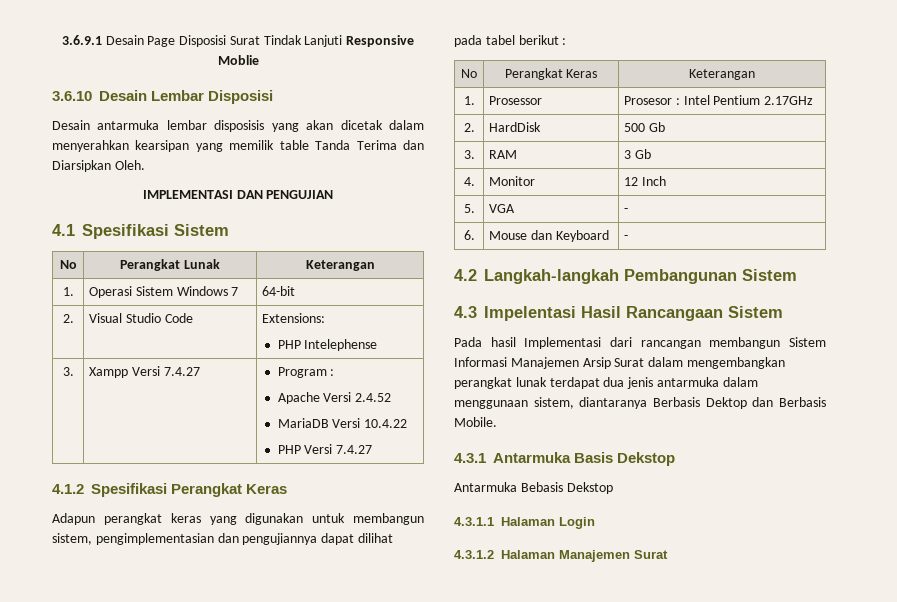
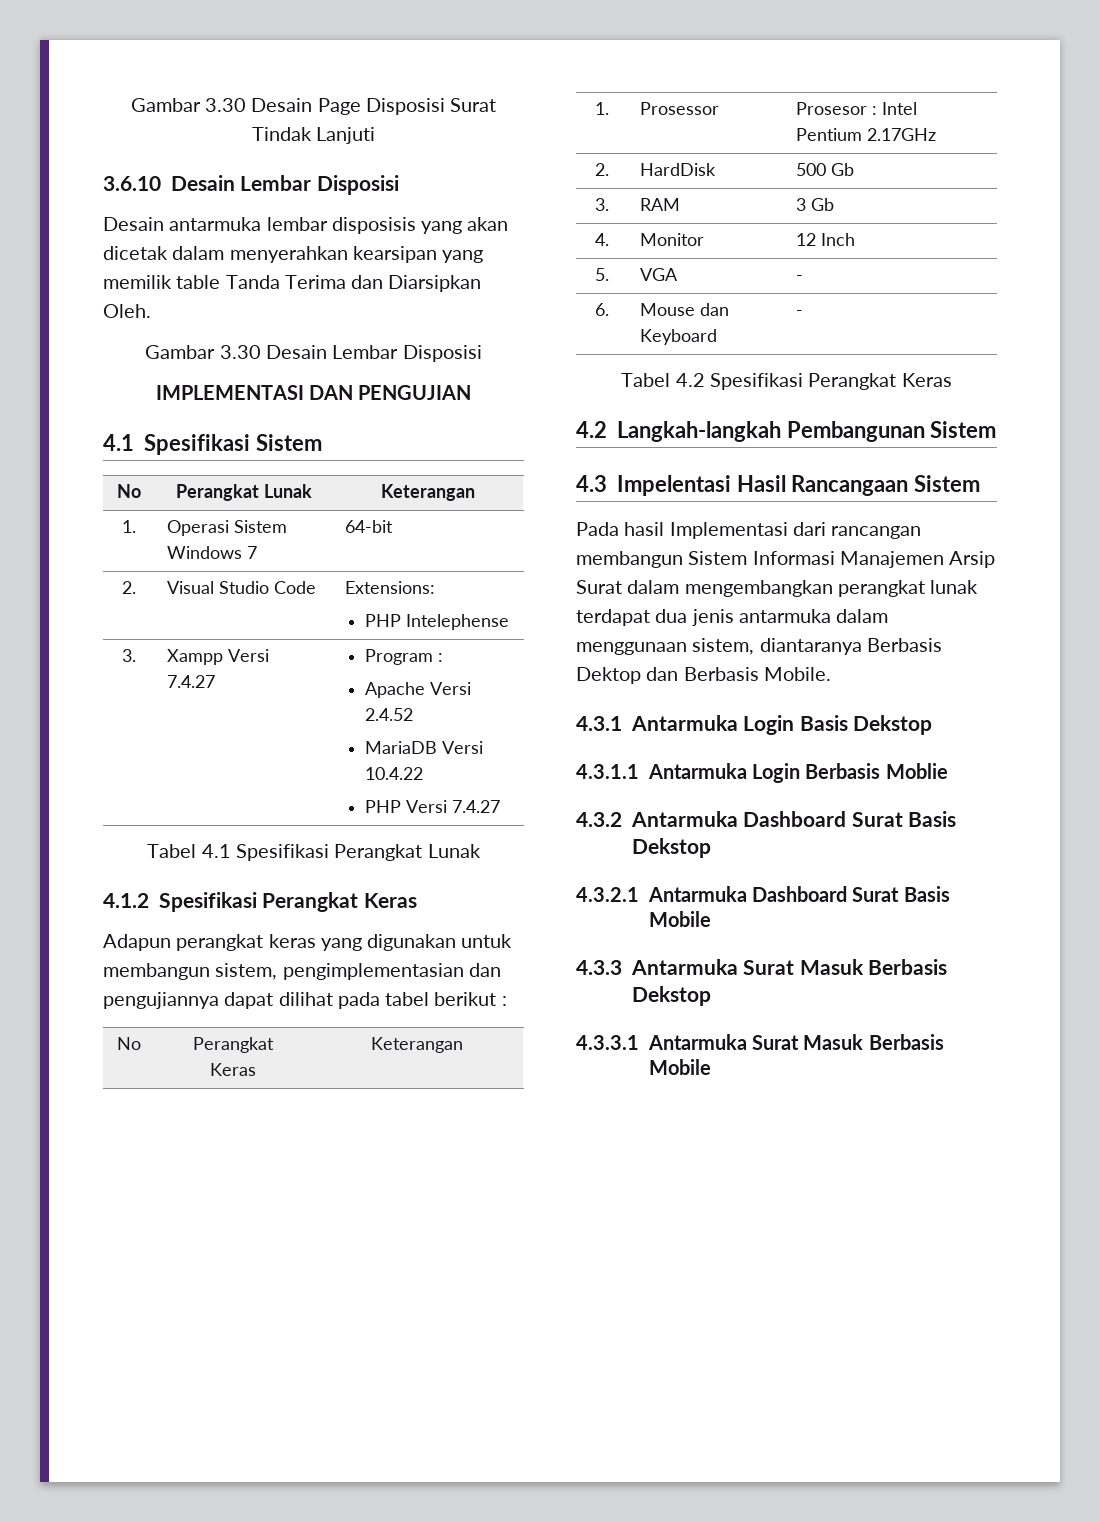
[61,35,102,45] 3.6.9.1 -> [130,98,247,112] Gambar 3.30
[346,35,415,47] [217,55,259,65] Responsive Moblie -> (376, 135) none
(145, 165) none -> [145,345,482,362] // Gambar 3.30 Desain Lembar Disposisi
(373, 449) none -> [147,844,481,861] // Tabel 4.1 Spesifikasi Perangkat Lunak
(629, 237) none -> [621,373,952,390] // Tabel 4.2 Spesifikasi Perangkat Keras
[574,452,676,466] [454,482,613,494] [454,517,595,529] [454,550,668,562] Basis Dekstop // Antarmuka Bebasis Dekstop // 4.3.1.1 Halaman Login // 4.3.1.2 Halaman Manajemen Surat -> [743,715,933,735] [576,763,948,783] [576,811,957,827] [631,838,711,858] [576,886,950,902] [648,911,711,927] [576,959,948,975] [631,986,711,1006] [576,1034,944,1050] [648,1059,711,1075] Login Basis Dekstop // 4.3.1.1 Antarmuka Login Berbasis Moblie // 4.3.2 Antarmuka Dashboard Surat Basis Dekstop // 4.3.2.1 Antarmuka Dashboard Surat Basis Mobile // 4.3.3 Antarmuka Surat Masuk Berbasis Dekstop // 4.3.3.1 Antarmuka Surat Masuk Berbasis Mobile

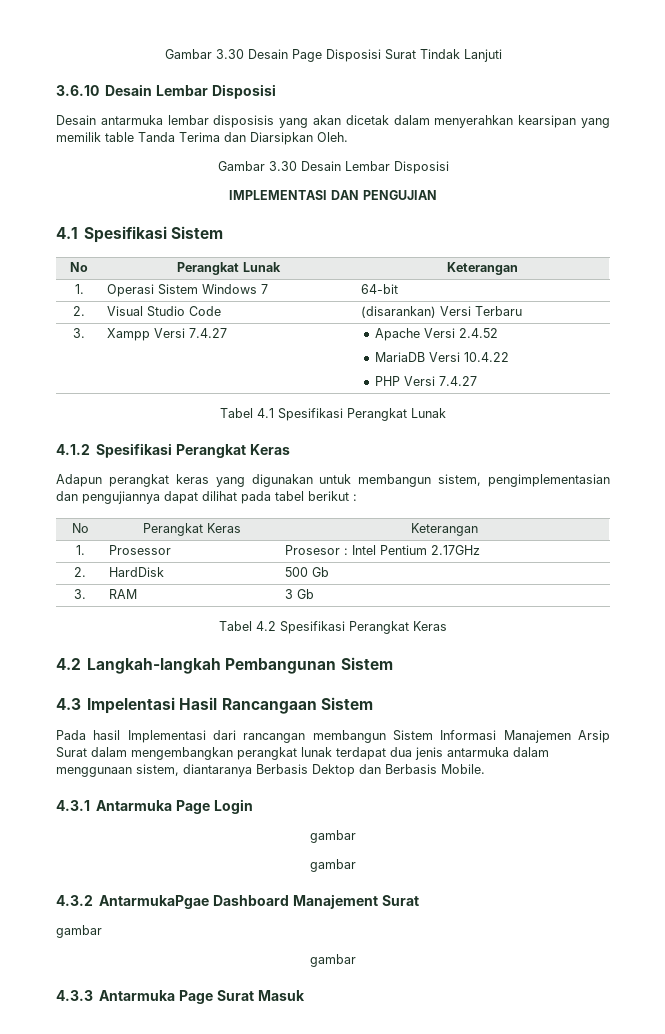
[345,581,436,594] [364,614,509,630] Extensions: // PHP Intelephense -> [361,306,523,318] (disarankan) Versi Terbaru
[364,649,443,665] Program : // -> (228, 333) none
[595,233,609,246] [640,233,705,246] [796,233,856,246] [595,268,609,281] [640,268,679,281] [796,275,804,281] [595,303,609,316] [640,303,730,316] [640,329,718,345] [796,310,804,316] // 4. | Monitor | 12 Inch // 5. | VGA | - // 6. | Mouse dan Keyboard | - -> (315, 594) none
[743,715,933,735] [576,763,948,783] [576,811,957,827] [631,838,711,858] [576,886,950,902] [648,911,711,927] [576,959,948,975] [631,986,711,1006] [576,1034,944,1050] [648,1059,711,1075] Login Basis Dekstop // 4.3.1.1 Antarmuka Login Berbasis Moblie // 4.3.2 Antarmuka Dashboard Surat Basis Dekstop // 4.3.2.1 Antarmuka Dashboard Surat Basis Mobile // 4.3.3 Antarmuka Surat Masuk Berbasis Dekstop // 4.3.3.1 Antarmuka Surat Masuk Berbasis Mobile -> [176,799,253,814] [310,830,356,843] [310,859,356,872] [56,894,419,909] [56,925,102,938] [310,954,356,967] [56,990,305,1004] Page Login // gambar // gambar // 4.3.2 AntarmukaPgae Dashboard Manajement Surat // gambar // gambar // 4.3.3 Antarmuka Page Surat Masuk

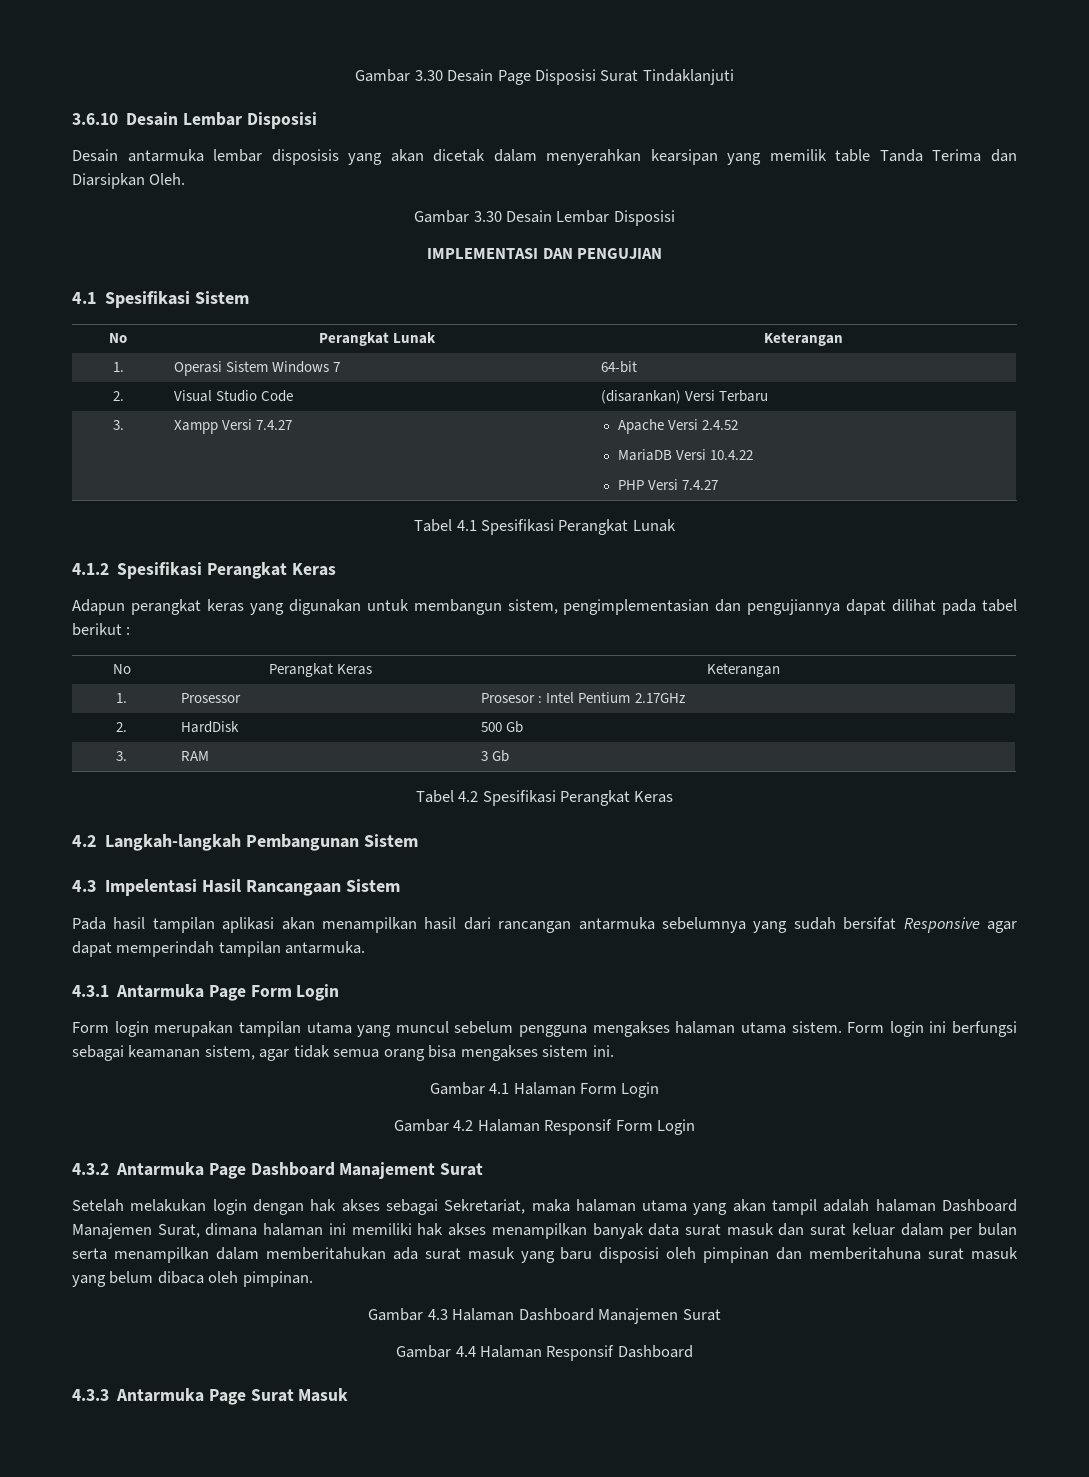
[419,49,502,62] Tindak Lanjuti -> [642,69,734,85] Tindaklanjuti
[127,730,610,743] [56,747,549,760] [56,764,485,777] Implementasi dari rancangan membangun Sistem Informasi Manajemen Arsip Surat dalam mengembangkan perangkat lunak terdapat dua jenis antarmuka dalam menggunaan sistem, diantaranya Berbasis Dektop dan Berbasis Mobile. -> [152,917,1017,933] [72,941,366,957] tampilan aplikasi akan menampilkan hasil dari rancangan antarmuka sebelumnya yang sudah bersifat Responsive agar dapat memperindah tampilan antarmuka.
[213,799,253,814] [310,830,356,843] [310,859,356,872] Login // gambar // gambar -> [250,984,340,1001] [72,1021,1017,1037] [72,1045,614,1061] [429,1082,660,1098] [393,1119,696,1135] Form Login // Form login merupakan tampilan utama yang muncul sebelum pengguna mengakses halaman utama sistem. Form login ini berfungsi sebagai keamanan sistem, agar tidak semua orang bisa mengakses sistem ini. // Gambar 4.1 Halaman Form Login // Gambar 4.2 Halaman Responsif Form Login
[99,895,210,909] AntarmukaPgae -> [116,1162,246,1179] Antarmuka Page
[56,925,102,938] [310,954,356,967] gambar // gambar -> [72,1199,1017,1215] [72,1223,1017,1239] [72,1247,1019,1263] [72,1271,313,1287] [368,1308,721,1324] [396,1345,693,1361] Setelah melakukan login dengan hak akses sebagai Sekretariat, maka halaman utama yang akan tampil adalah halaman Dashboard Manajemen Surat, dimana halaman ini memiliki hak akses menampilkan banyak data surat masuk dan surat keluar dalam per bulan serta menampilkan dalam memberitahukan ada surat masuk yang baru disposisi oleh pimpinan dan memberitahuna surat masuk yang belum dibaca oleh pimpinan. // Gambar 4.3 Halaman Dashboard Manajemen Surat // Gambar 4.4 Halaman Responsif Dashboard

